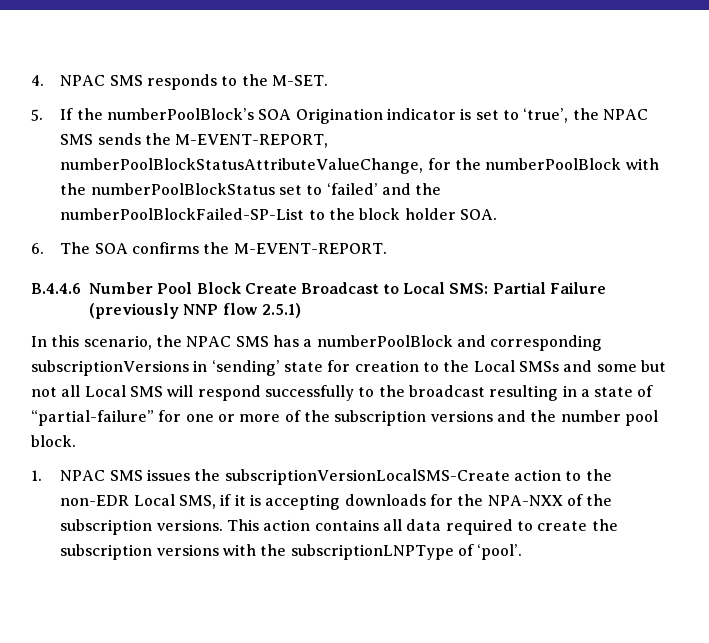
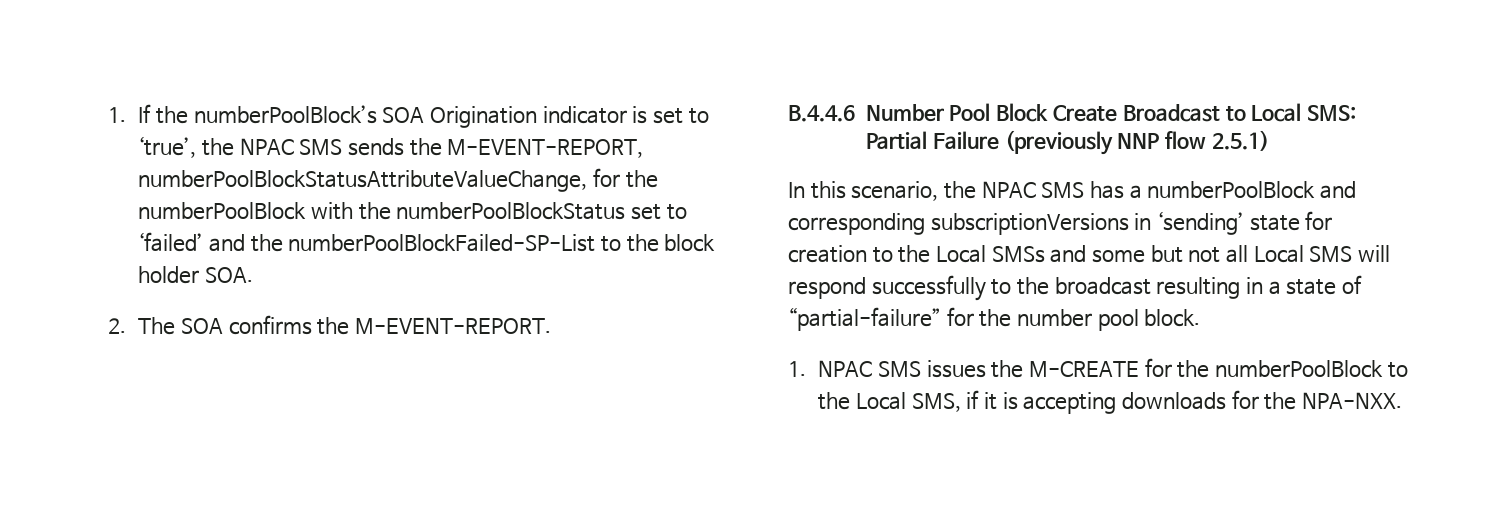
[31,74,328,90] [31,109,43,121] 4. NPAC SMS responds to the M-SET. // 5. -> [108,107,126,123] 1.
[31,243,44,254] 6. -> [108,318,126,334] 2.
[185,410,526,426] one or more of the subscription versions and -> (974, 316) none
[224,469,612,485] [60,495,130,506] subscriptionVersionLocalSMS-Create action to the non-EDR -> [1029,358,1408,378] [818,392,851,410] M-CREATE for the numberPoolBlock to the
[487,494,613,506] [60,519,618,535] [60,544,523,560] NPA-NXX of the subscription versions. This action contains all data required to create the subscription versions with the subscriptionLNPType of ‘pool’. -> [1302,392,1403,409] NPA-NXX.

